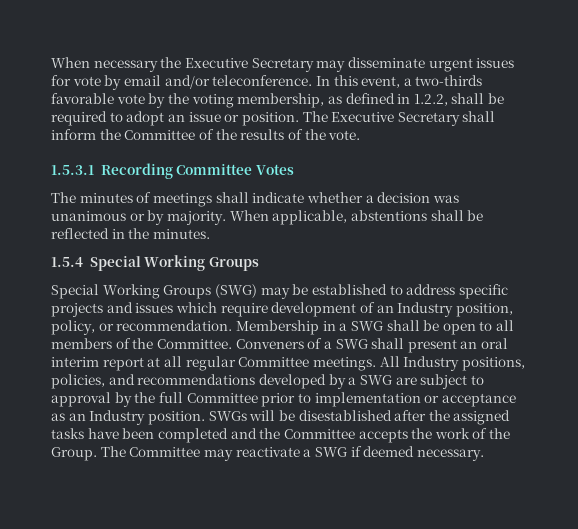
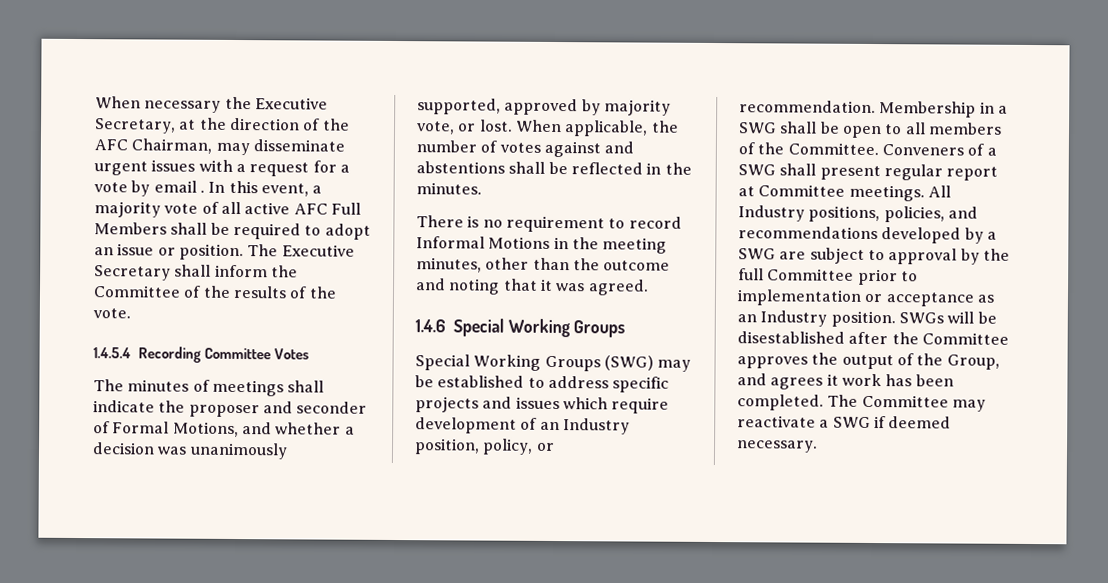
[251,57,515,72] [51,75,71,86] Secretary may disseminate urgent issues for -> [94,117,350,134] [94,138,345,156] [94,159,350,177] Secretary, at the direction of the AFC Chairman, may disseminate urgent issues with a request for a
[164,75,313,89] and/or teleconference. -> [199,189,205,193] .
[415,75,483,86] [51,93,448,108] two-thirds favorable vote by the voting membership, as defined in 1.2.2, -> [94,201,361,218] [94,222,167,235] majority vote of all active AFC Full Members
[51,165,94,175] 1.5.3.1 -> [93,347,131,359] 1.4.5.4
[306,192,459,203] [51,210,348,225] whether a decision was unanimous or by majority. When applicable, -> [158,400,368,418] [93,421,355,438] [92,442,288,460] [417,98,671,116] [416,119,679,137] [416,140,635,158] the proposer and seconder of Formal Motions, and whether a decision was unanimously supported, approved by majority vote, or lost. When applicable, the number of votes against and
[51,257,83,267] 1.5.4 -> [416,215,682,233] [416,236,668,254] [416,257,671,273] [416,278,649,296] [415,319,446,333] There is no requirement to record Informal Motions in the meeting minutes, other than the outcome and noting that it was agreed. // 1.4.6
[460,338,509,349] [51,356,236,371] an oral interim report at all regular -> [883,164,999,181] [738,186,755,197] regular report at
[453,410,511,425] [51,428,511,443] [51,447,97,461] assigned tasks have been completed and the Committee accepts the work of the Group. -> [921,332,1009,345] [737,352,1000,370] [737,373,954,390] [737,394,824,411] Committee approves the output of the Group, and agrees it work has been completed.

